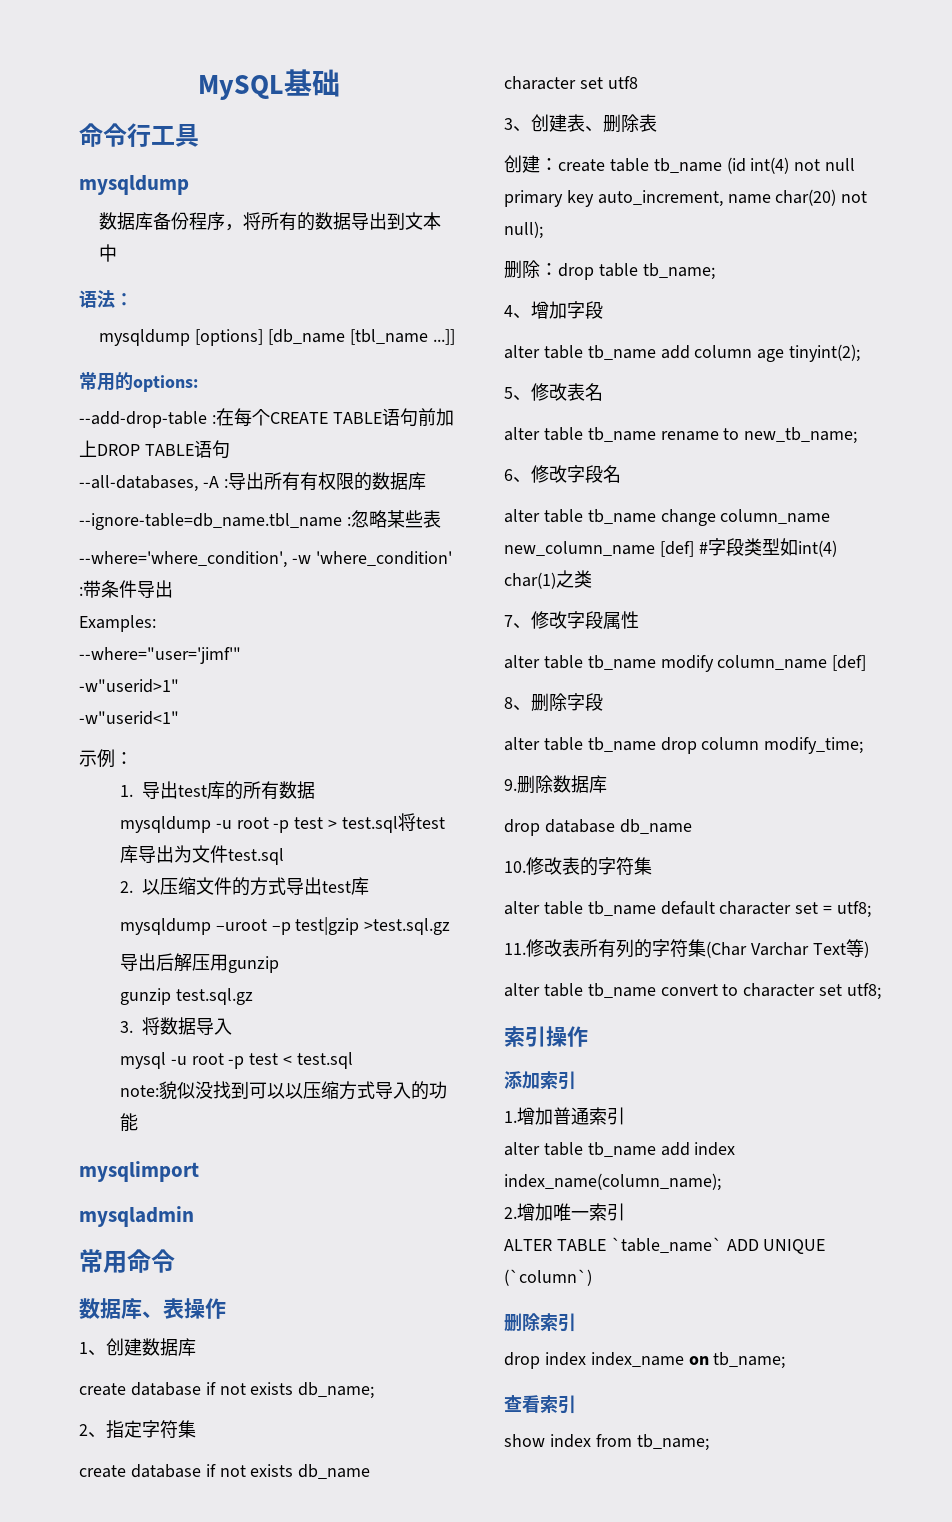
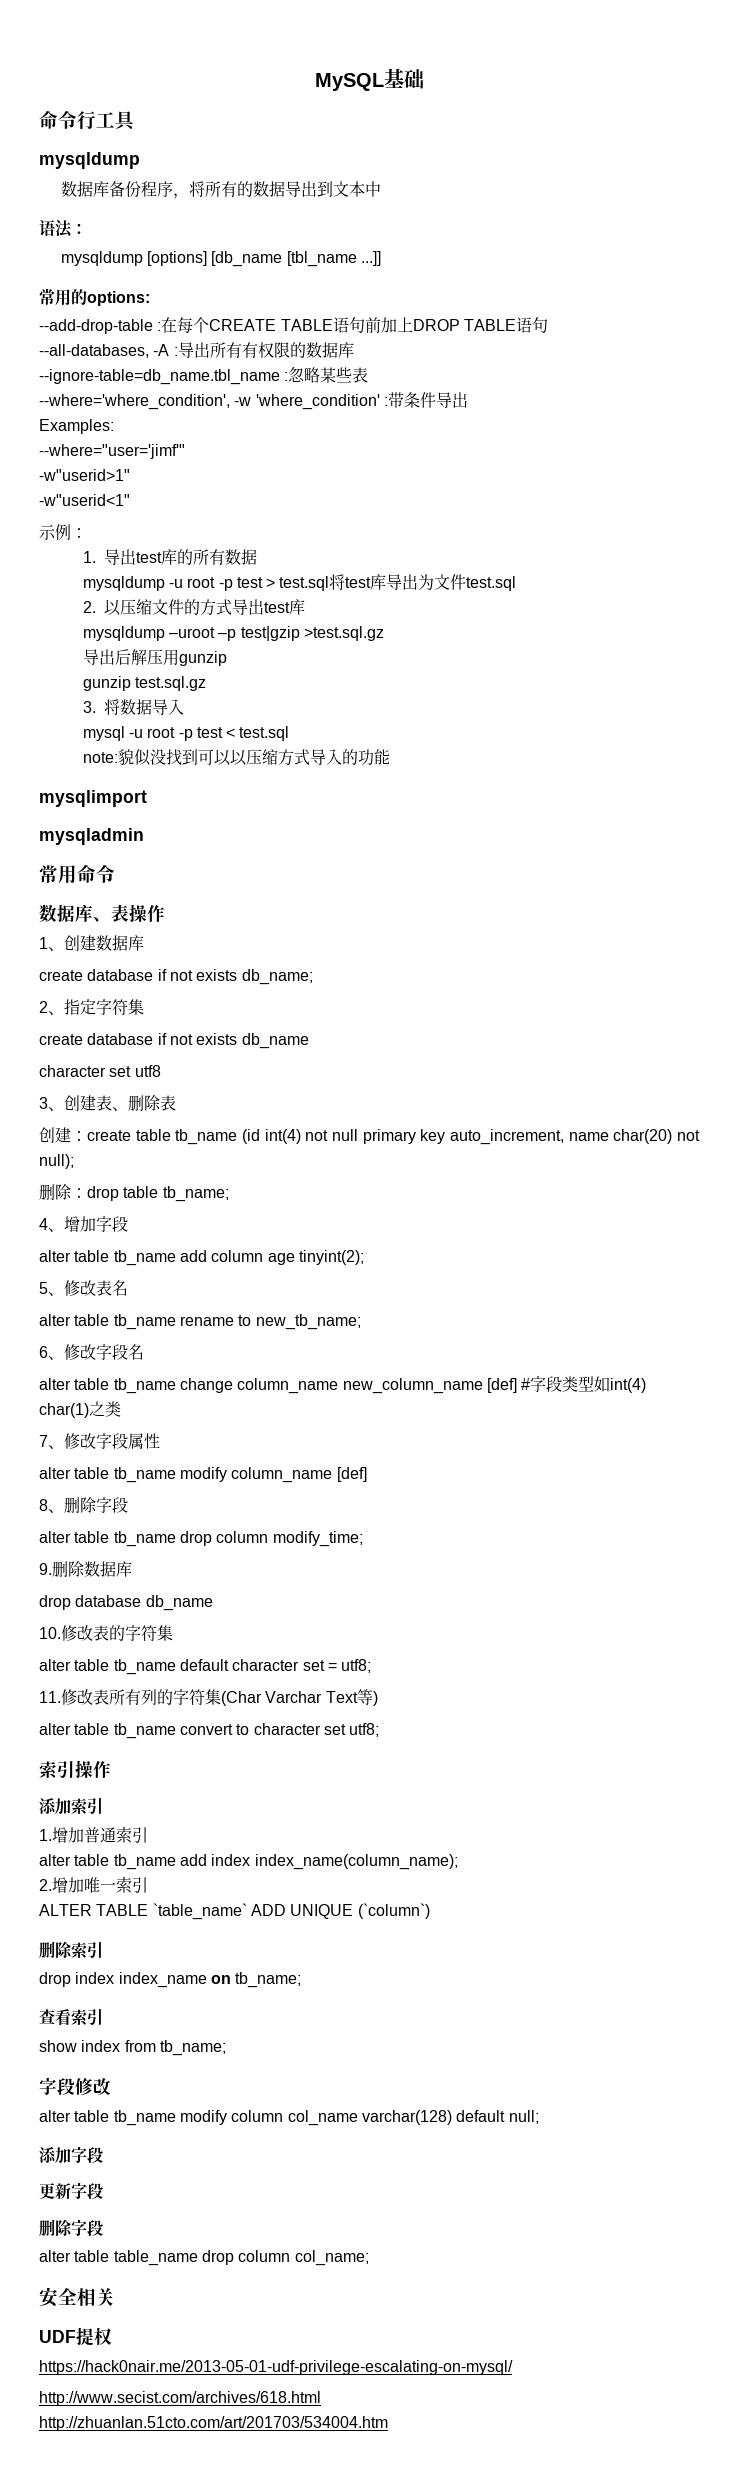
(709, 1442) none -> [39,2077,111,2096] [39,2110,539,2126] [39,2147,103,2163] [39,2183,103,2199] [39,2219,103,2237] [39,2250,369,2266] [39,2287,115,2307] [39,2327,112,2346] [39,2360,513,2375] [39,2391,321,2406] [39,2416,388,2431] // 字段修改 // alter table tb_name modify column col_name varchar(128) default null; // 添加字段 // 更新字段 // 删除字段 // alter table table_name drop column col_name; // 安全相关 // UDF提权 // https://hack0nair.me/2013-05-01-udf-privilege-escalating-on-mysql/ // http://www.secist.com/archives/618.html // http://zhuanlan.51cto.com/art/201703/534004.htm

